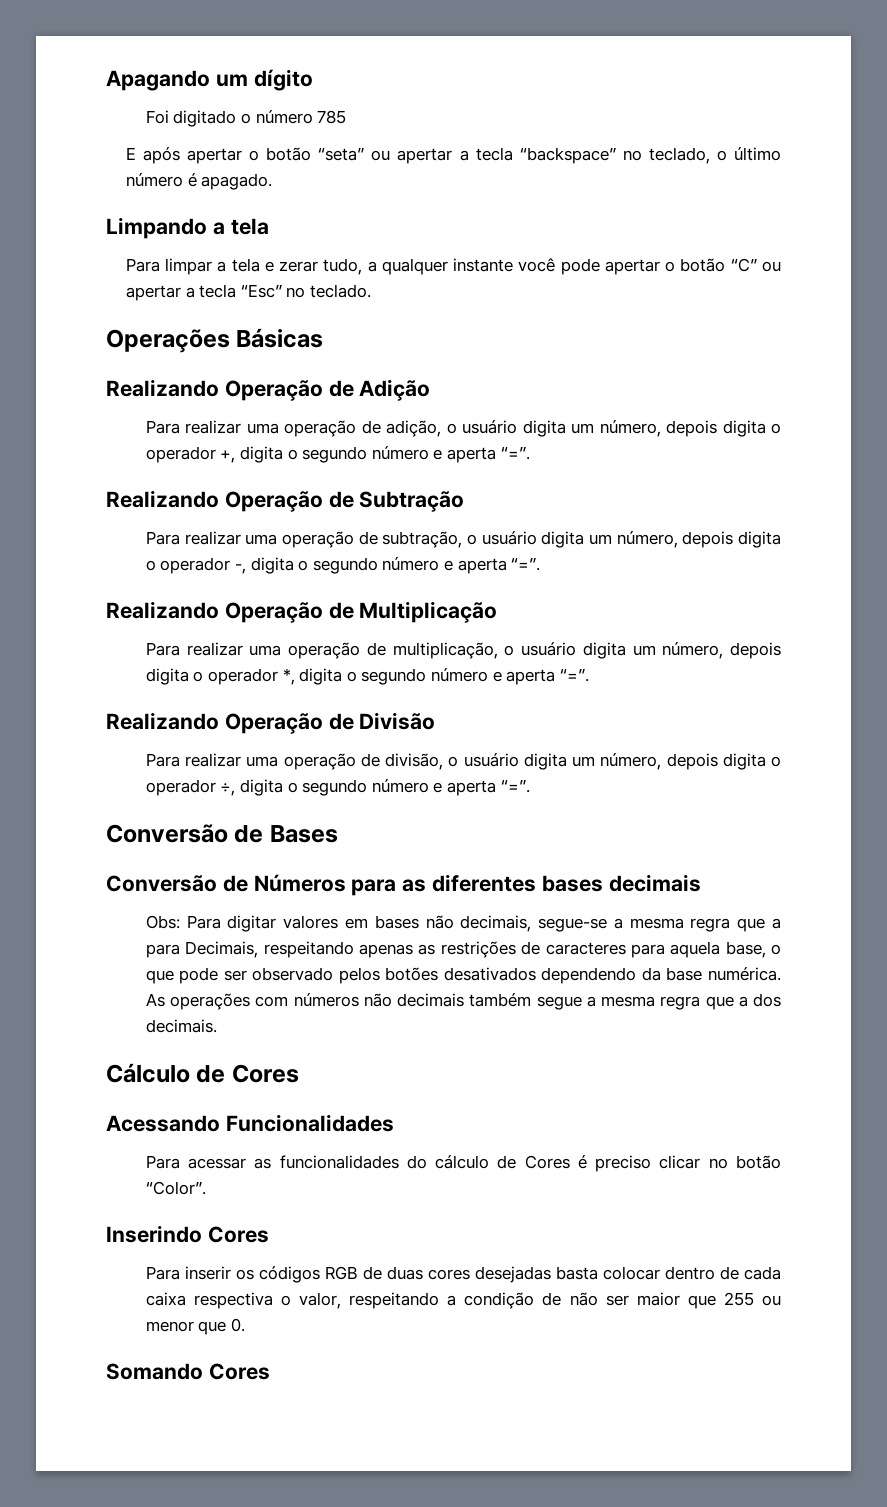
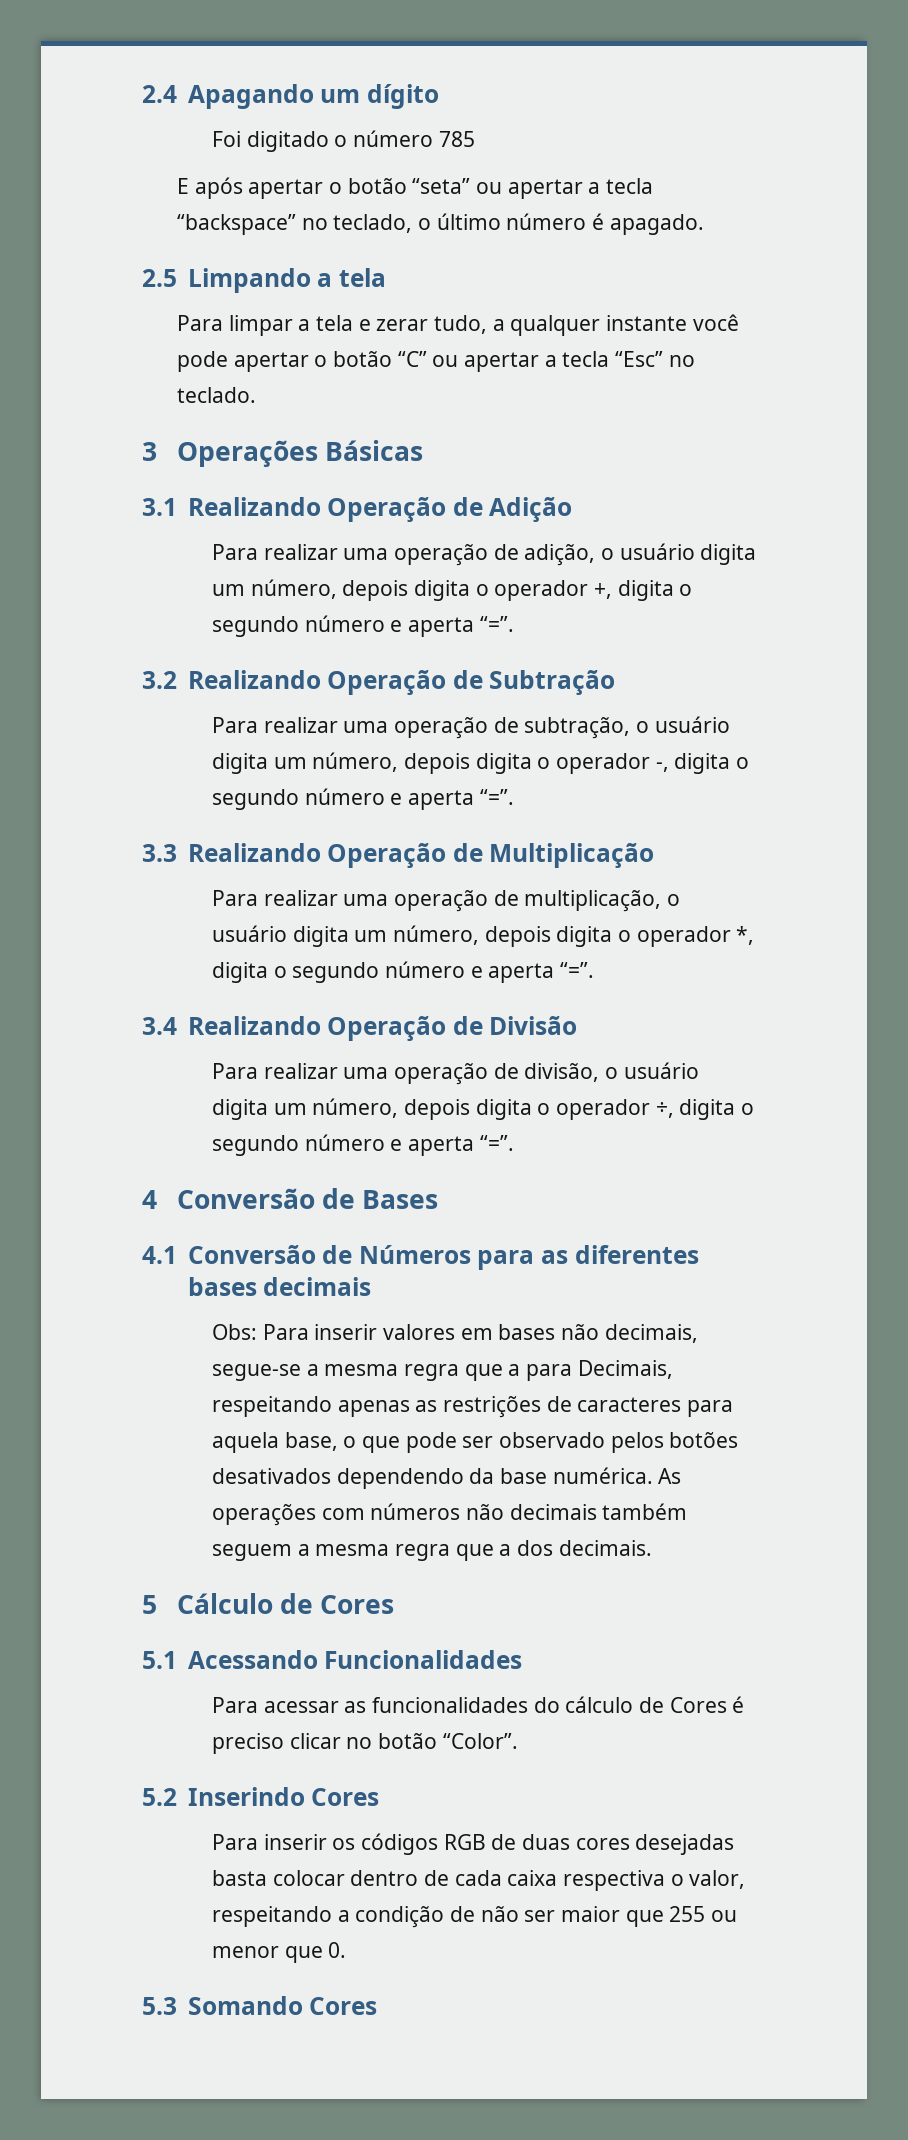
(106, 80) none -> [142,85,177,103] 2.4
(273, 181) none -> [142,269,177,287] 2.5
(371, 291) none -> [142,442,157,461] 3
(324, 338) none -> [142,498,177,516] 3.1
(530, 453) none -> [142,671,177,689] 3.2
(541, 564) none -> [142,844,177,862] 3.3
(589, 675) none -> [142,1017,177,1035] 3.4
(530, 786) none -> [142,1190,157,1209] 4
(338, 834) none -> [142,1246,177,1264] 4.1
[227,915,277,932] digitar -> [314,1324,378,1340] inserir
[536,996,582,1010] segue -> [211,1544,292,1561] seguem
(217, 1026) none -> [142,1595,157,1614] 5
(299, 1073) none -> [142,1651,177,1669] 5.1
(206, 1188) none -> [142,1788,177,1806] 5.2
(246, 1325) none -> [142,1997,177,2015] 5.3

